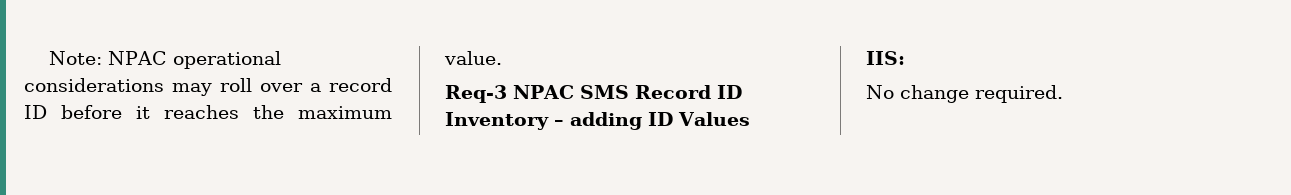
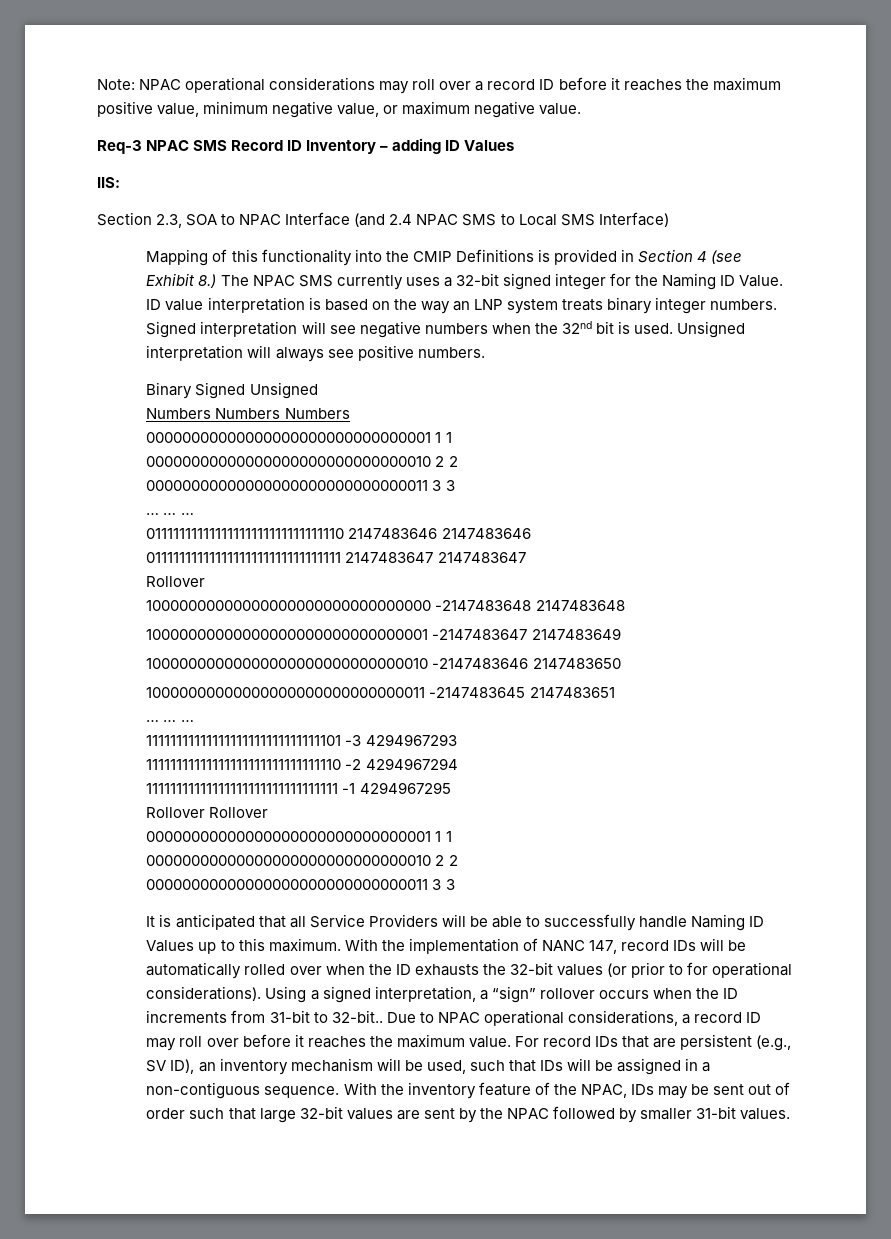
(392, 112) none -> [97,101,536,118] positive value, minimum negative value, or maximum negative
[866,85,1063,103] No change required. -> [97,212,669,228] [146,249,743,266] [146,273,784,290] [146,297,778,314] [146,321,746,338] [146,345,485,362] [146,382,318,399] [146,408,350,419] [146,432,452,443] [146,456,458,467] [146,480,455,491] [146,513,194,515] [146,528,531,539] [146,552,526,563] [146,576,206,587] [146,600,625,611] [146,628,621,640] [146,658,621,669] [146,687,615,698] [146,720,194,722] [146,734,457,746] [146,758,458,770] [146,782,451,794] [146,807,269,818] [146,831,452,842] [146,855,458,866] [146,879,455,890] [146,914,765,931] [146,938,747,954] [146,962,793,979] [146,986,738,1003] [146,1010,762,1026] [146,1034,792,1051] [146,1058,711,1075] [146,1082,791,1099] [146,1106,791,1123] Section 2.3, SOA to NPAC Interface (and 2.4 NPAC SMS to Local SMS Interface) // Mapping of this functionality into the CMIP Definitions is provided in Section 4 (see Exhibit 8.) The NPAC SMS currently uses a 32-bit signed integer for the Naming ID Value. ID value interpretation is based on the way an LNP system treats binary integer numbers. Signed interpretation will see negative numbers when the 32nd bit is used. Unsigned interpretation will always see positive numbers. // Binary Signed Unsigned // Numbers Numbers Numbers // 00000000000000000000000000000001 1 1 // 00000000000000000000000000000010 2 2 // 00000000000000000000000000000011 3 3 // … … … // 01111111111111111111111111111110 2147483646 2147483646 // 01111111111111111111111111111111 2147483647 2147483647 // Rollover // 10000000000000000000000000000000 -2147483648 2147483648 // 10000000000000000000000000000001 -2147483647 2147483649 // 10000000000000000000000000000010 -2147483646 2147483650 // 10000000000000000000000000000011 -2147483645 2147483651 // … … … // 11111111111111111111111111111101 -3 4294967293 // 11111111111111111111111111111110 -2 4294967294 // 11111111111111111111111111111111 -1 4294967295 // Rollover Rollover // 00000000000000000000000000000001 1 1 // 00000000000000000000000000000010 2 2 // 00000000000000000000000000000011 3 3 // It is anticipated that all Service Providers will be able to successfully handle Naming ID Values up to this maximum. With the implementation of NANC 147, record IDs will be automatically rolled over when the ID exhausts the 32-bit values (or prior to for operational considerations). Using a signed interpretation, a “sign” rollover occurs when the ID increments from 31-bit to 32-bit.. Due to NPAC operational considerations, a record ID may roll over before it reaches the maximum value. For record IDs that are persistent (e.g., SV ID), an inventory mechanism will be used, such that IDs will be assigned in a non-contiguous sequence. With the inventory feature of the NPAC, IDs may be sent out of order such that large 32-bit values are sent by the NPAC followed by smaller 31-bit values.

